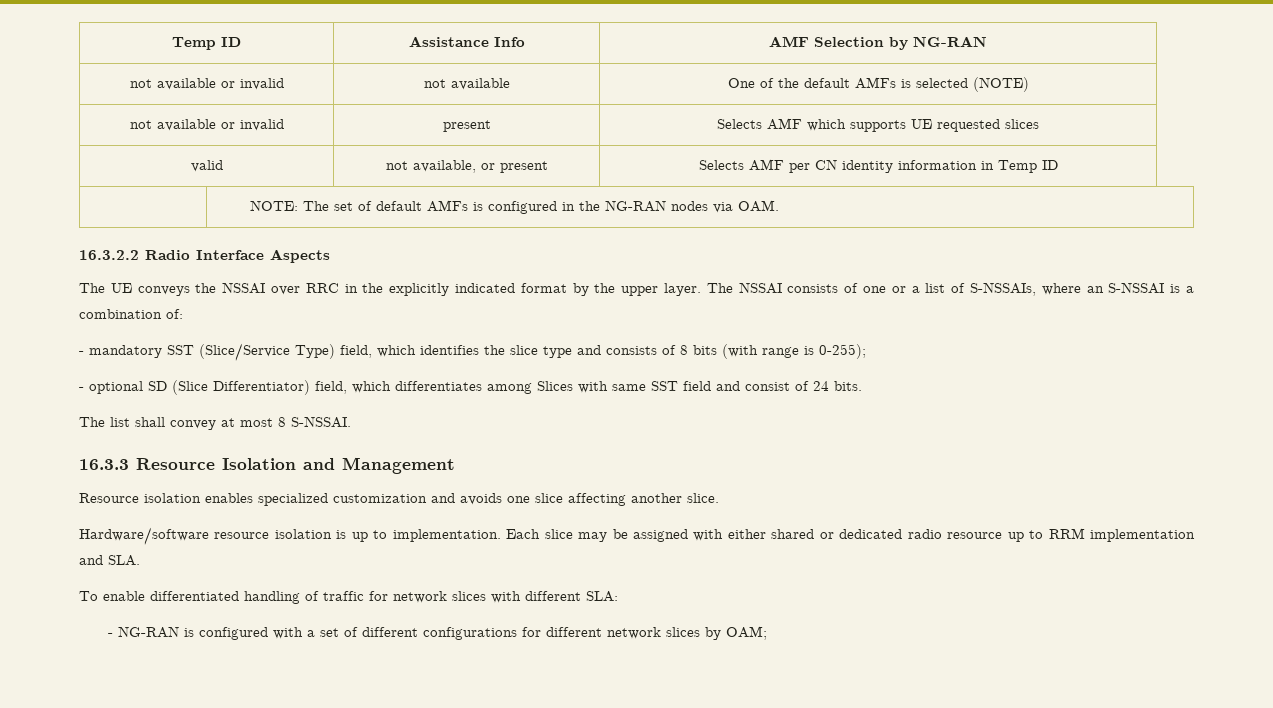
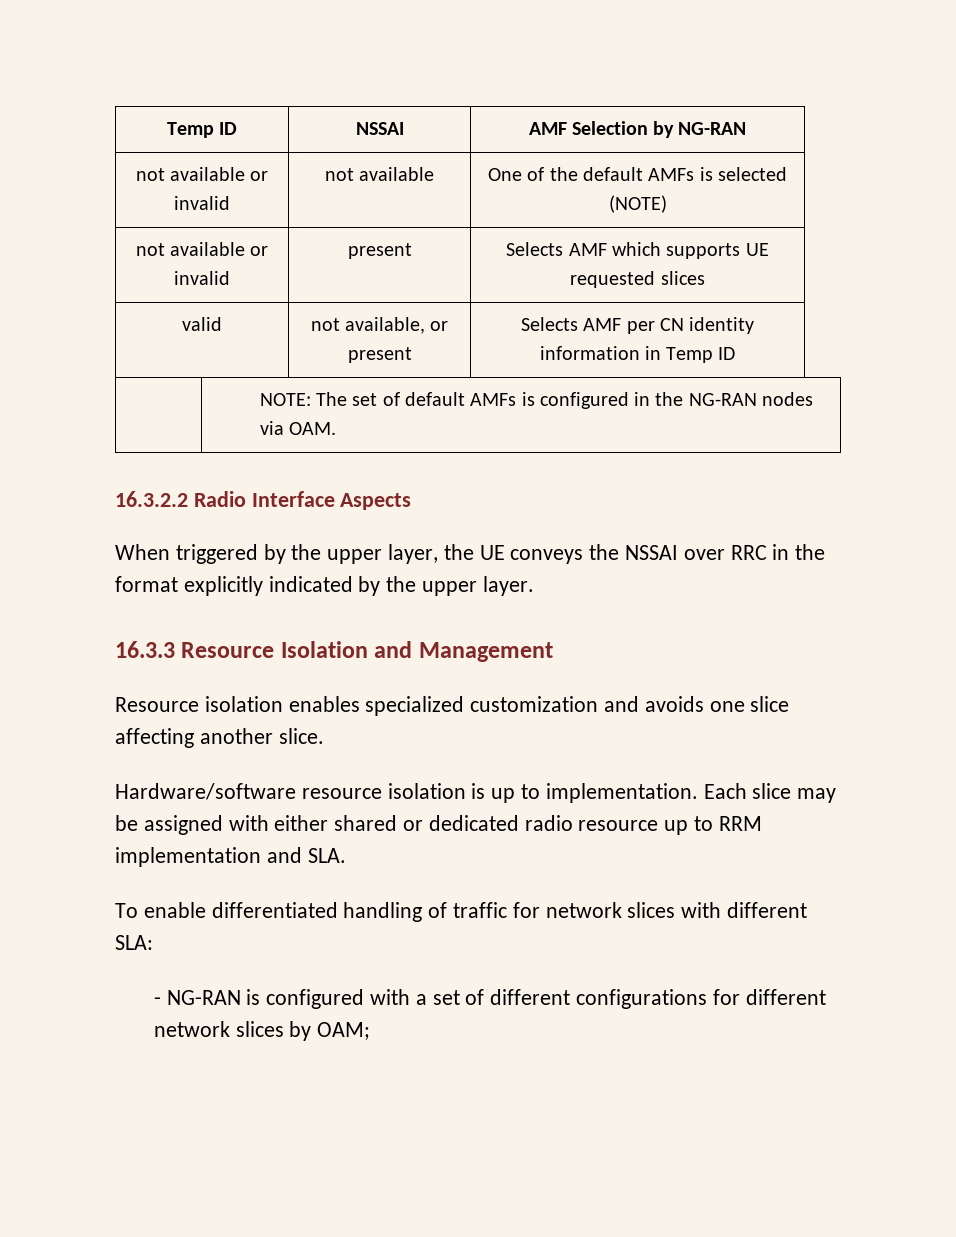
[408,36,525,47] Assistance Info -> [355,122,404,135] NSSAI
[79,283,105,293] The -> [115,544,474,564] When triggered by the upper layer, the
(384, 288) none -> [115,576,178,592] format
[520,283,567,293] format -> (353, 584) none
[706,282,1194,296] [79,309,183,319] [79,343,866,361] [79,380,862,395] [79,416,351,430] The NSSAI consists of one or a list of S-NSSAIs, where an S-NSSAI is a combination of: // - mandatory SST (Slice/Service Type) field, which identifies the slice type and consists of 8 bits (with range is 0-255); // - optional SD (Slice Differentiator) field, which differentiates among Slices with same SST field and consist of 24 bits. // The list shall convey at most 8 S-NSSAI. -> (534, 586) none

